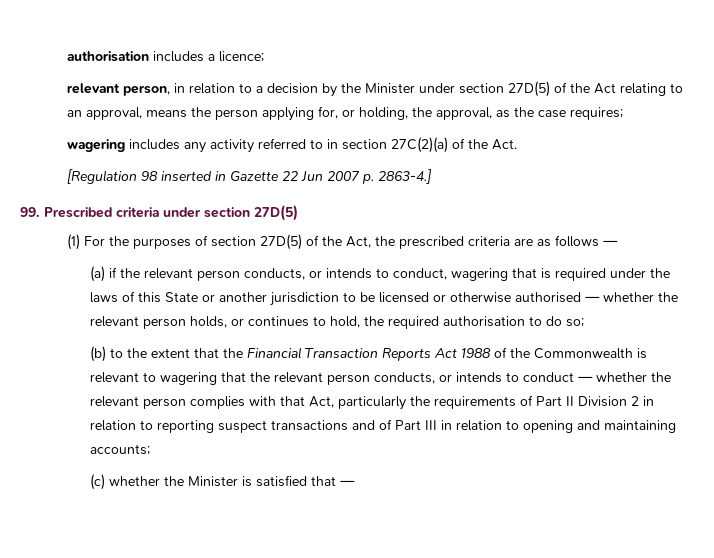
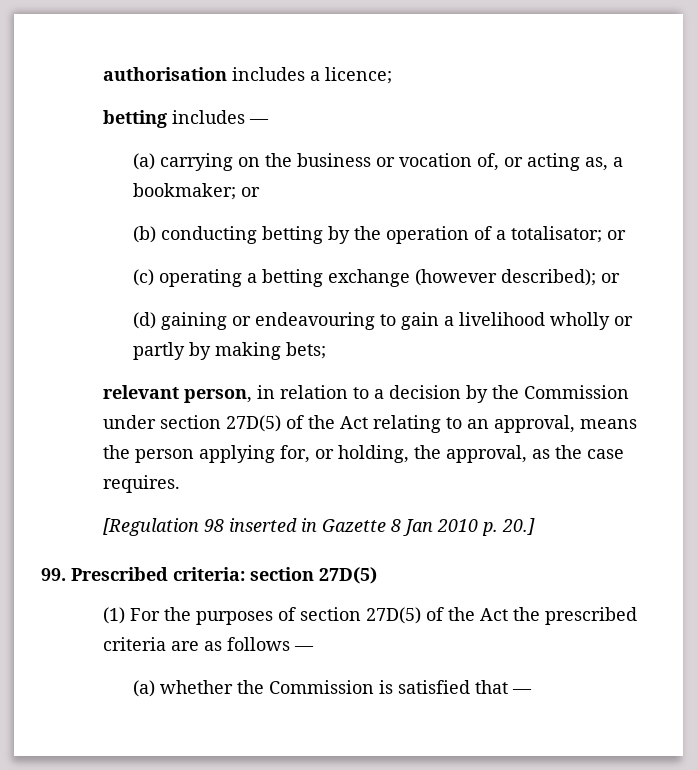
(264, 56) none -> [102,110,269,128] [133,153,624,171] [133,183,261,200] [133,226,627,244] [133,269,621,287] [133,312,634,330] [133,342,327,360] // betting includes — // (a) carrying on the business or vocation of, or acting as, a bookmaker; or // (b) conducting betting by the operation of a totalisator; or // (c) operating a betting exchange (however described); or // (d) gaining or endeavouring to gain a livelihood wholly or partly by making bets;
[364,83,415,94] Minister -> [523,385,629,399] Commission
[569,107,623,120] [66,137,517,153] requires; // wagering includes any activity referred to in section 27C(2)(a) of the Act. -> [102,475,180,493] requires.
[281,169,432,184] 22 Jun 2007 p. 2863-4.] -> [390,518,535,536] 8 Jan 2010 p. 20.]
[116,207,201,218] criteria under -> [173,567,245,581] criteria:
[345,236,371,248] Act, -> [479,608,508,621] Act
[109,267,671,281] [90,291,679,306] [90,316,585,329] [90,346,648,362] [90,372,672,385] [90,395,655,410] [90,419,677,433] [90,444,151,455] [90,474,239,490] if the relevant person conducts, or intends to conduct, wagering that is required under the laws of this State or another jurisdiction to be licensed or otherwise authorised — whether the relevant person holds, or continues to hold, the required authorisation to do so; // (b) to the extent that the Financial Transaction Reports Act 1988 of the Commonwealth is relevant to wagering that the relevant person conducts, or intends to conduct — whether the relevant person complies with that Act, particularly the requirements of Part II Division 2 in relation to reporting suspect transactions and of Part III in relation to opening and maintaining accounts; // (c) whether the Minister -> [160,680,375,694] whether the Commission

